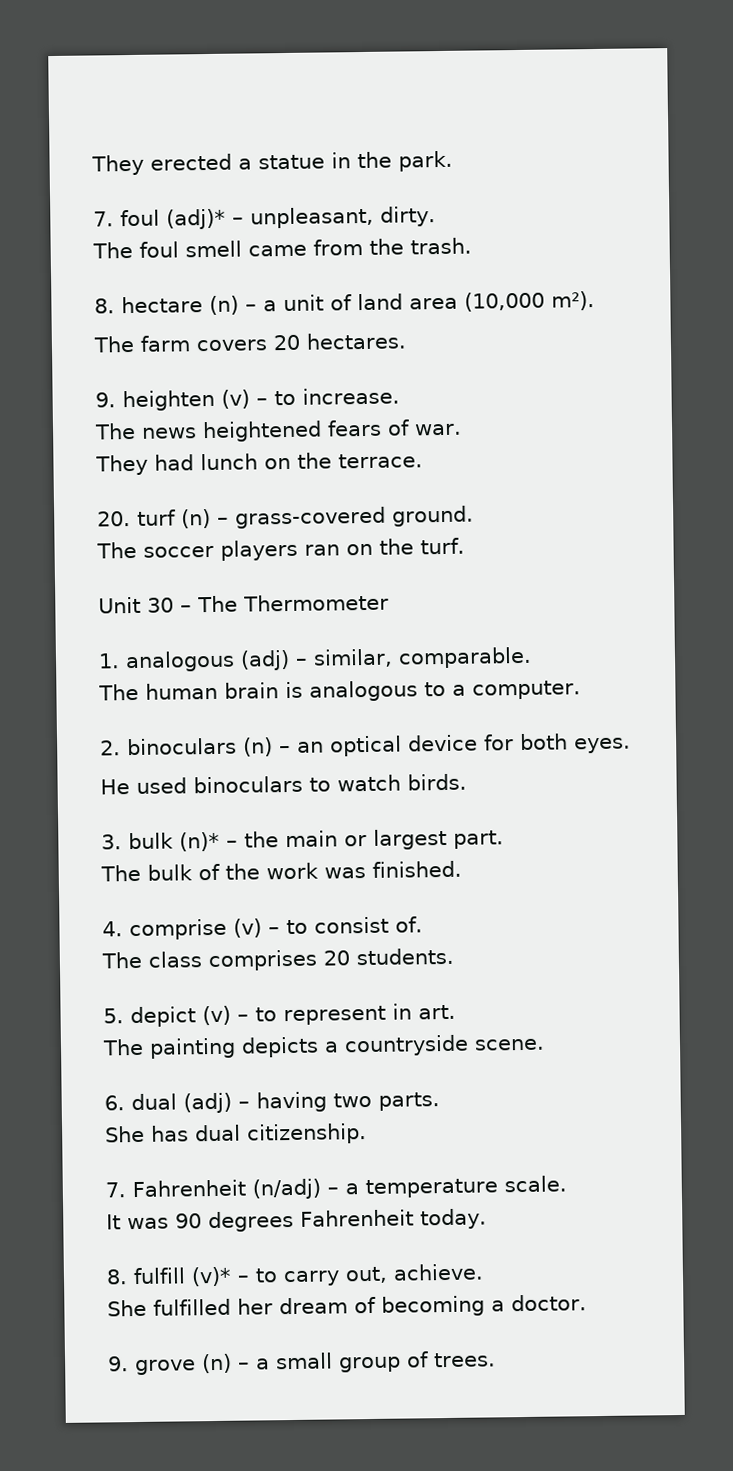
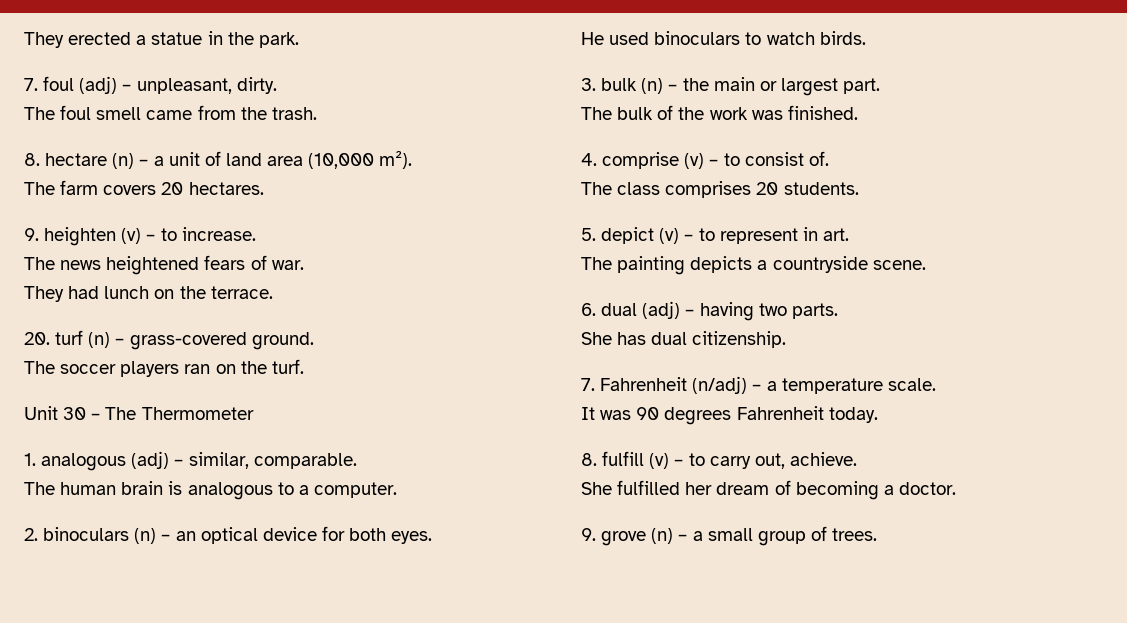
[166,208,226,230] (adj)* -> [79,76,118,94] (adj)
[179,831,220,852] (n)* -> [641,78,664,94] (n)
[191,1266,232,1287] (v)* -> [649,453,670,469] (v)

